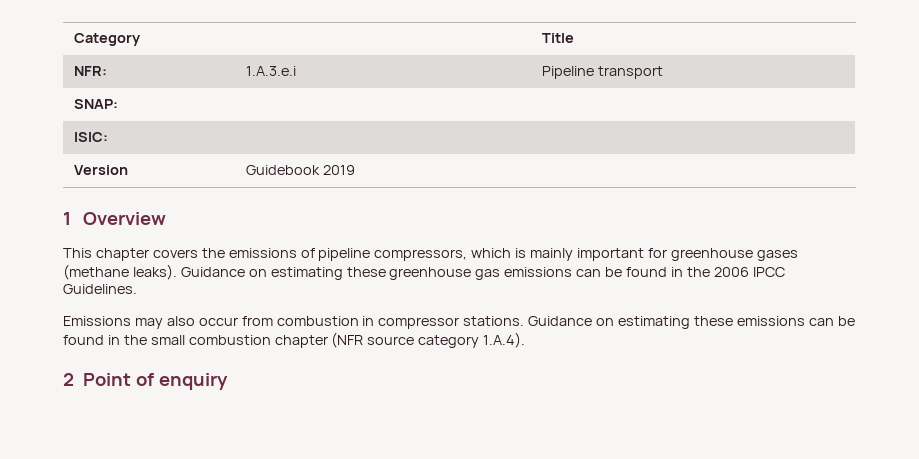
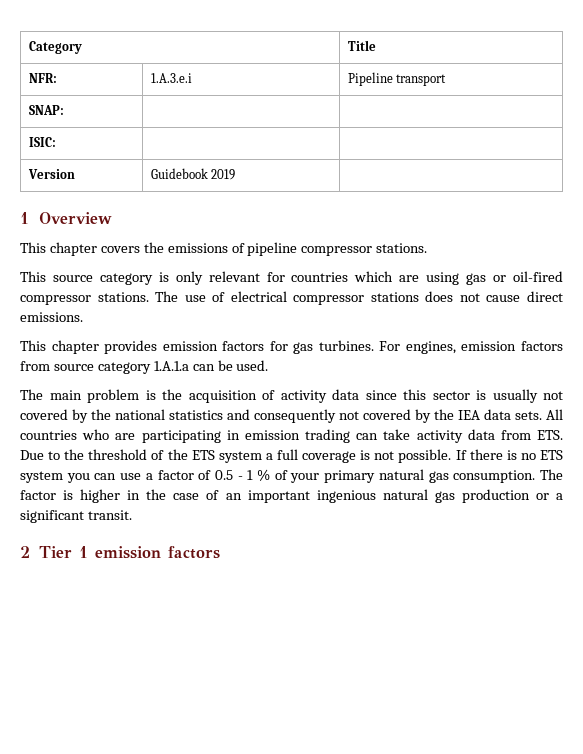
[374,248,798,261] [63,264,785,280] [63,284,137,294] [63,316,855,329] [63,332,526,348] [63,373,228,390] compressors, which is mainly important for greenhouse gases (methane leaks). Guidance on estimating these greenhouse gas emissions can be found in the 2006 IPCC Guidelines. // Emissions may also occur from combustion in compressor stations. Guidance on estimating these emissions can be found in the small combustion chapter (NFR source category 1.A.4). // 2 Point of enquiry -> [301,243,428,256] [20,271,563,285] [20,291,563,305] [20,312,83,322] [20,340,564,354] [20,360,269,374] [20,389,563,403] [20,409,563,423] [20,429,564,443] [20,449,563,463] [20,469,563,483] [20,489,563,503] [20,510,132,523] [20,546,220,559] compressor stations. // This source category is only relevant for countries which are using gas or oil-fired compressor stations. The use of electrical compressor stations does not cause direct emissions. // This chapter provides emission factors for gas turbines. For engines, emission factors from source category 1.A.1.a can be used. // The main problem is the acquisition of activity data since this sector is usually not covered by the national statistics and consequently not covered by the IEA data sets. All countries who are participating in emission trading can take activity data from ETS. Due to the threshold of the ETS system a full coverage is not possible. If there is no ETS system you can use a factor of 0.5 - 1 % of your primary natural gas consumption. The factor is higher in the case of an important ingenious natural gas production or a significant transit. // 2 Tier 1 emission factors

